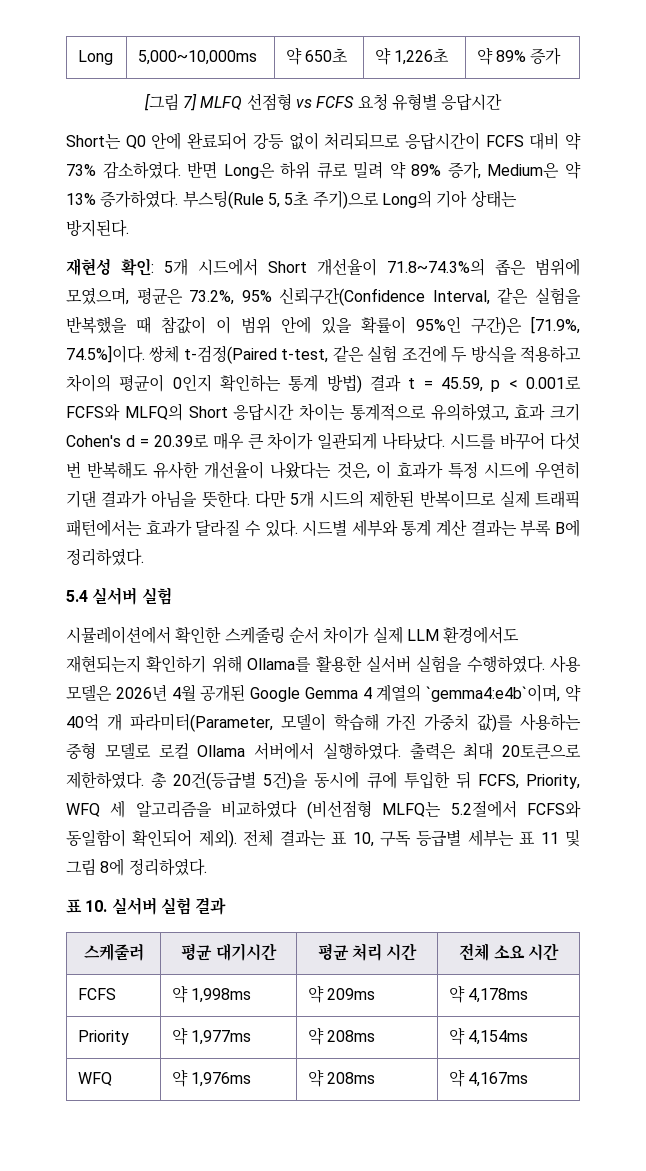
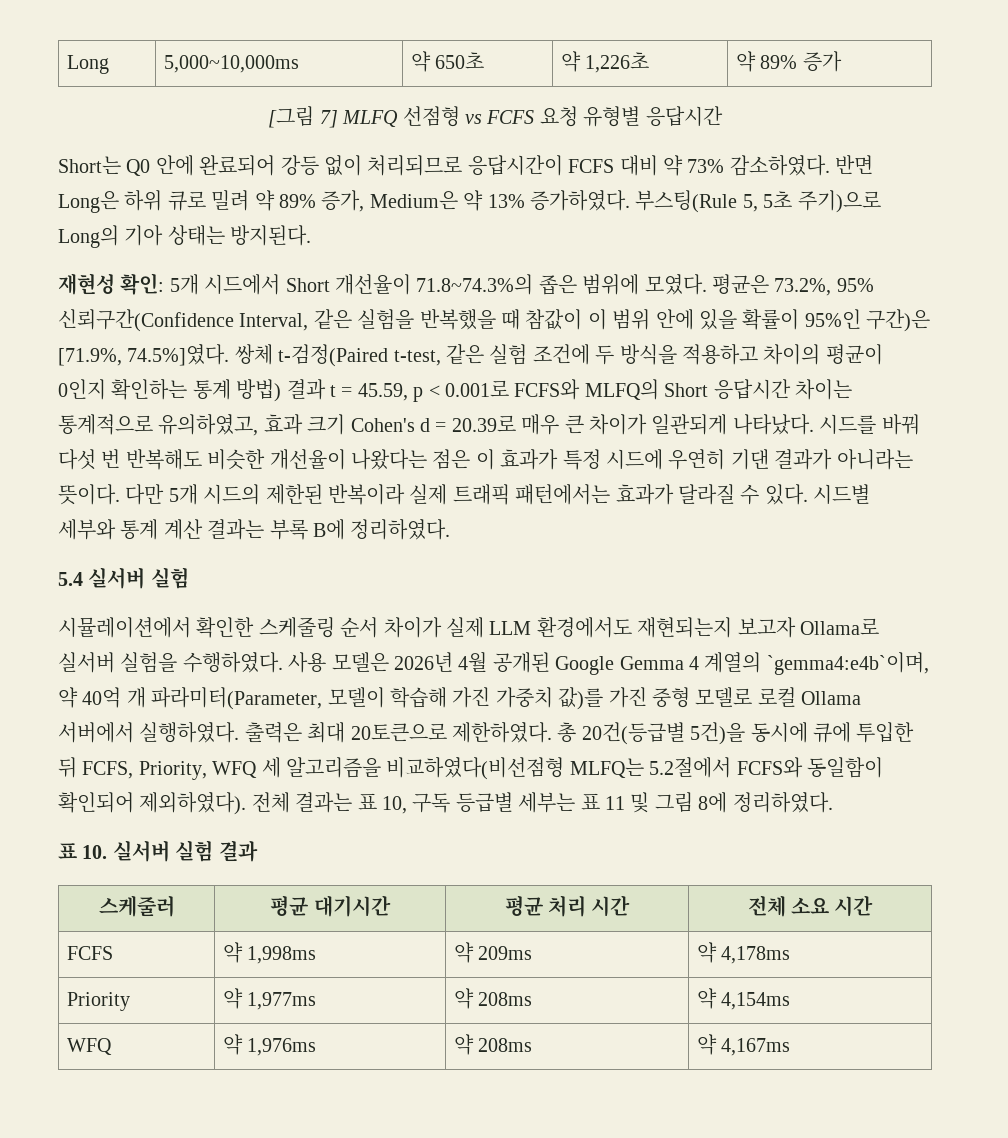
[66,287,129,305] 모였으며, -> [644,274,707,295] 모였다.
[66,345,145,363] 74.5%]이다. -> [127,344,230,366] 74.5%]였다.
[500,432,546,450] 바꾸어 -> [881,414,920,435] 바꿔
[153,461,200,479] 유사한 -> [207,449,266,470] 비슷한
[336,462,370,479] 것은, -> [432,449,471,469] 점은
[151,490,250,508] 아님을 뜻한다. -> [836,449,913,470] [58,484,120,505] 아니라는 뜻이다.
[419,490,496,508] 반복이므로 -> [328,484,405,505] 반복이라
[146,655,362,673] 확인하기 위해 Ollama를 활용한 -> [737,617,879,638] 보고자 Ollama로
[520,713,581,731] 사용하는 -> [608,687,647,708] 가진
[221,800,372,819] 비교하였다 (비선점형 -> [386,757,565,780] 비교하였다(비선점형
[198,829,237,848] 제외). -> [139,792,247,815] 제외하였다).

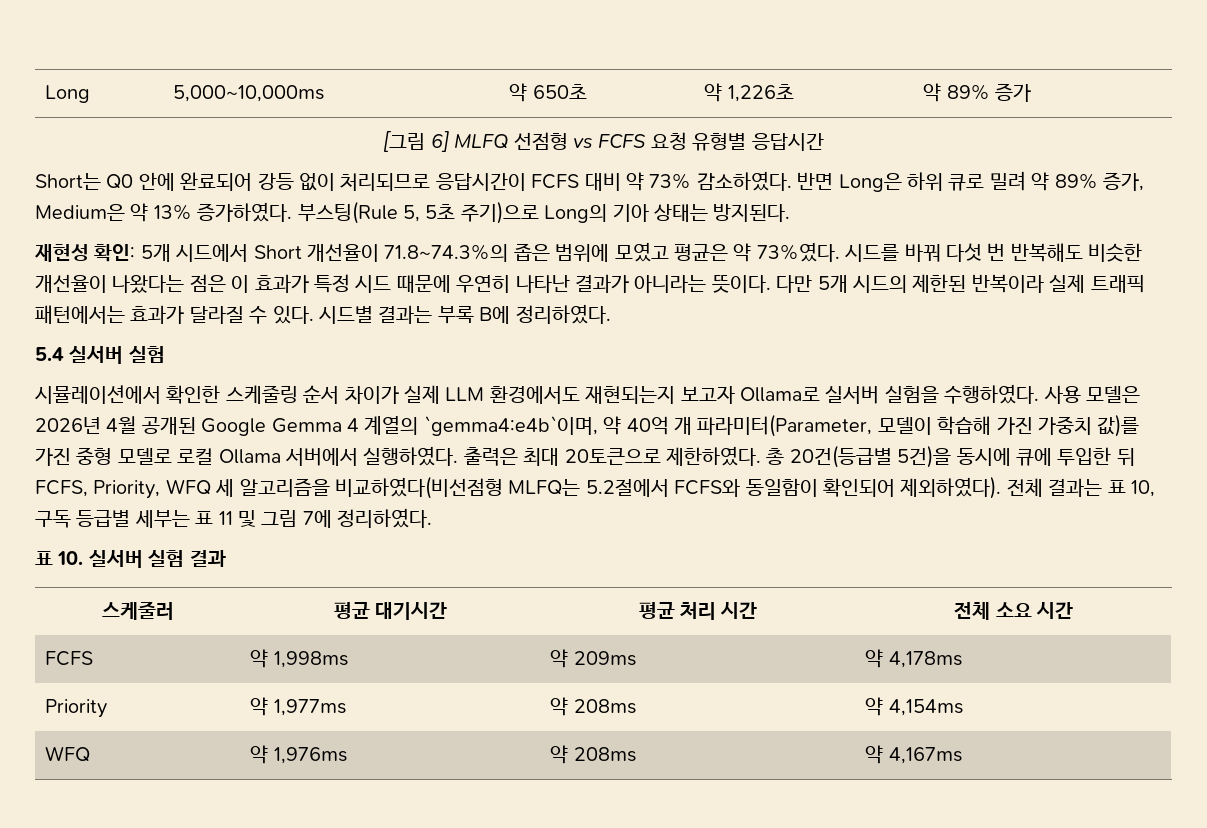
[319,110,338,128] 7] -> [430,131,449,152] 6]
[644,274,874,296] [58,309,931,332] [58,344,883,367] [58,379,852,402] [58,414,814,436] 모였다. 평균은 73.2%, 95% 신뢰구간(Confidence Interval, 같은 실험을 반복했을 때 참값이 이 범위 안에 있을 확률이 95%인 구간)은 [71.9%, 74.5%]였다. 쌍체 t-검정(Paired t-test, 같은 실험 조건에 두 방식을 적용하고 차이의 평균이 0인지 확인하는 통계 방법) 결과 t = 45.59, p < 0.001로 FCFS와 MLFQ의 Short 응답시간 차이는 통계적으로 유의하였고, 효과 크기 Cohen's d = 20.39로 매우 큰 차이가 일관되게 나타났다. -> [614,242,840,262] 모였고 평균은 약 73%였다.
[605,449,769,470] 시드에 우연히 기댄 -> [355,275,570,293] 시드 때문에 우연히 나타난
[58,519,203,540] 세부와 통계 계산 -> (373, 315) none
[698,792,728,813] 8에 -> [302,510,332,528] 7에

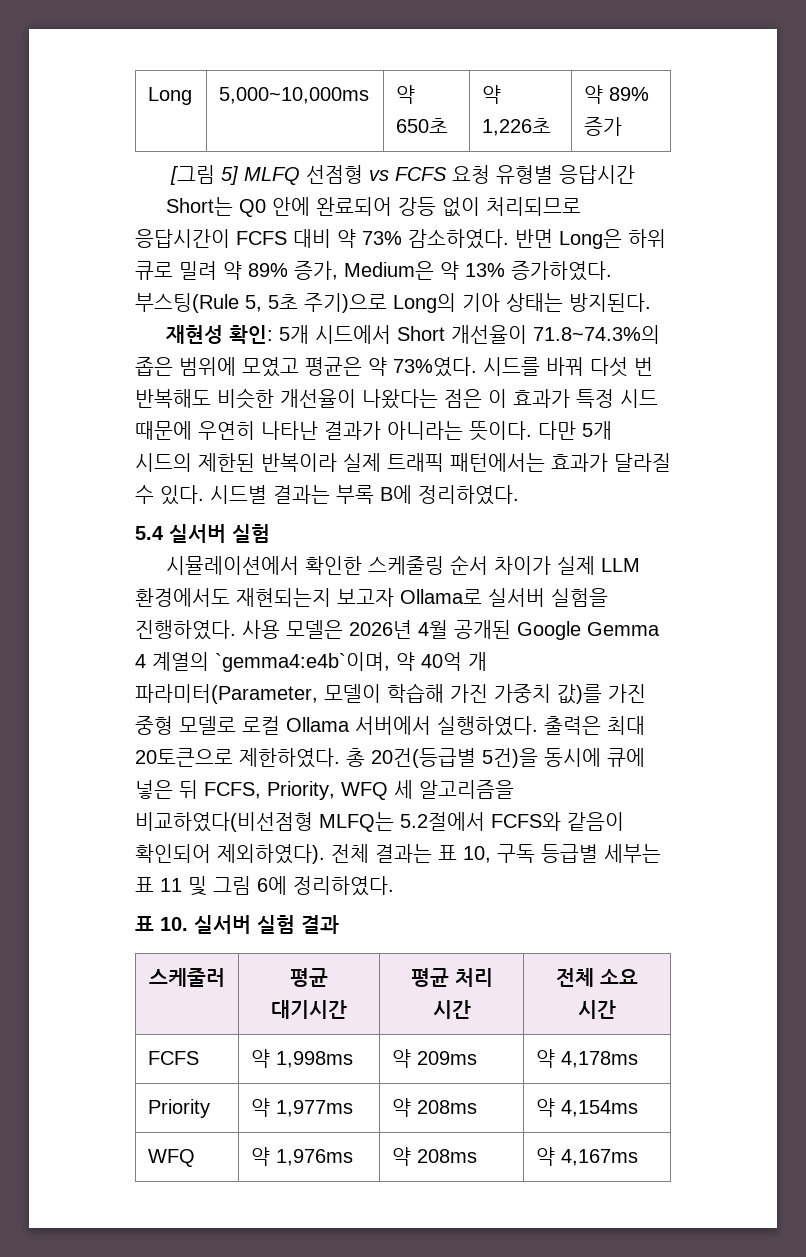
[430,131,449,152] 6] -> [221,166,238,185] 5]
[944,384,1040,404] 수행하였다. -> [135,620,236,640] 진행하였다.
[1057,447,1112,466] 투입한 -> [135,780,173,799] 넣은
[745,478,818,497] 동일함이 -> [567,812,624,831] 같음이
[302,510,332,528] 7에 -> [257,876,287,895] 6에

